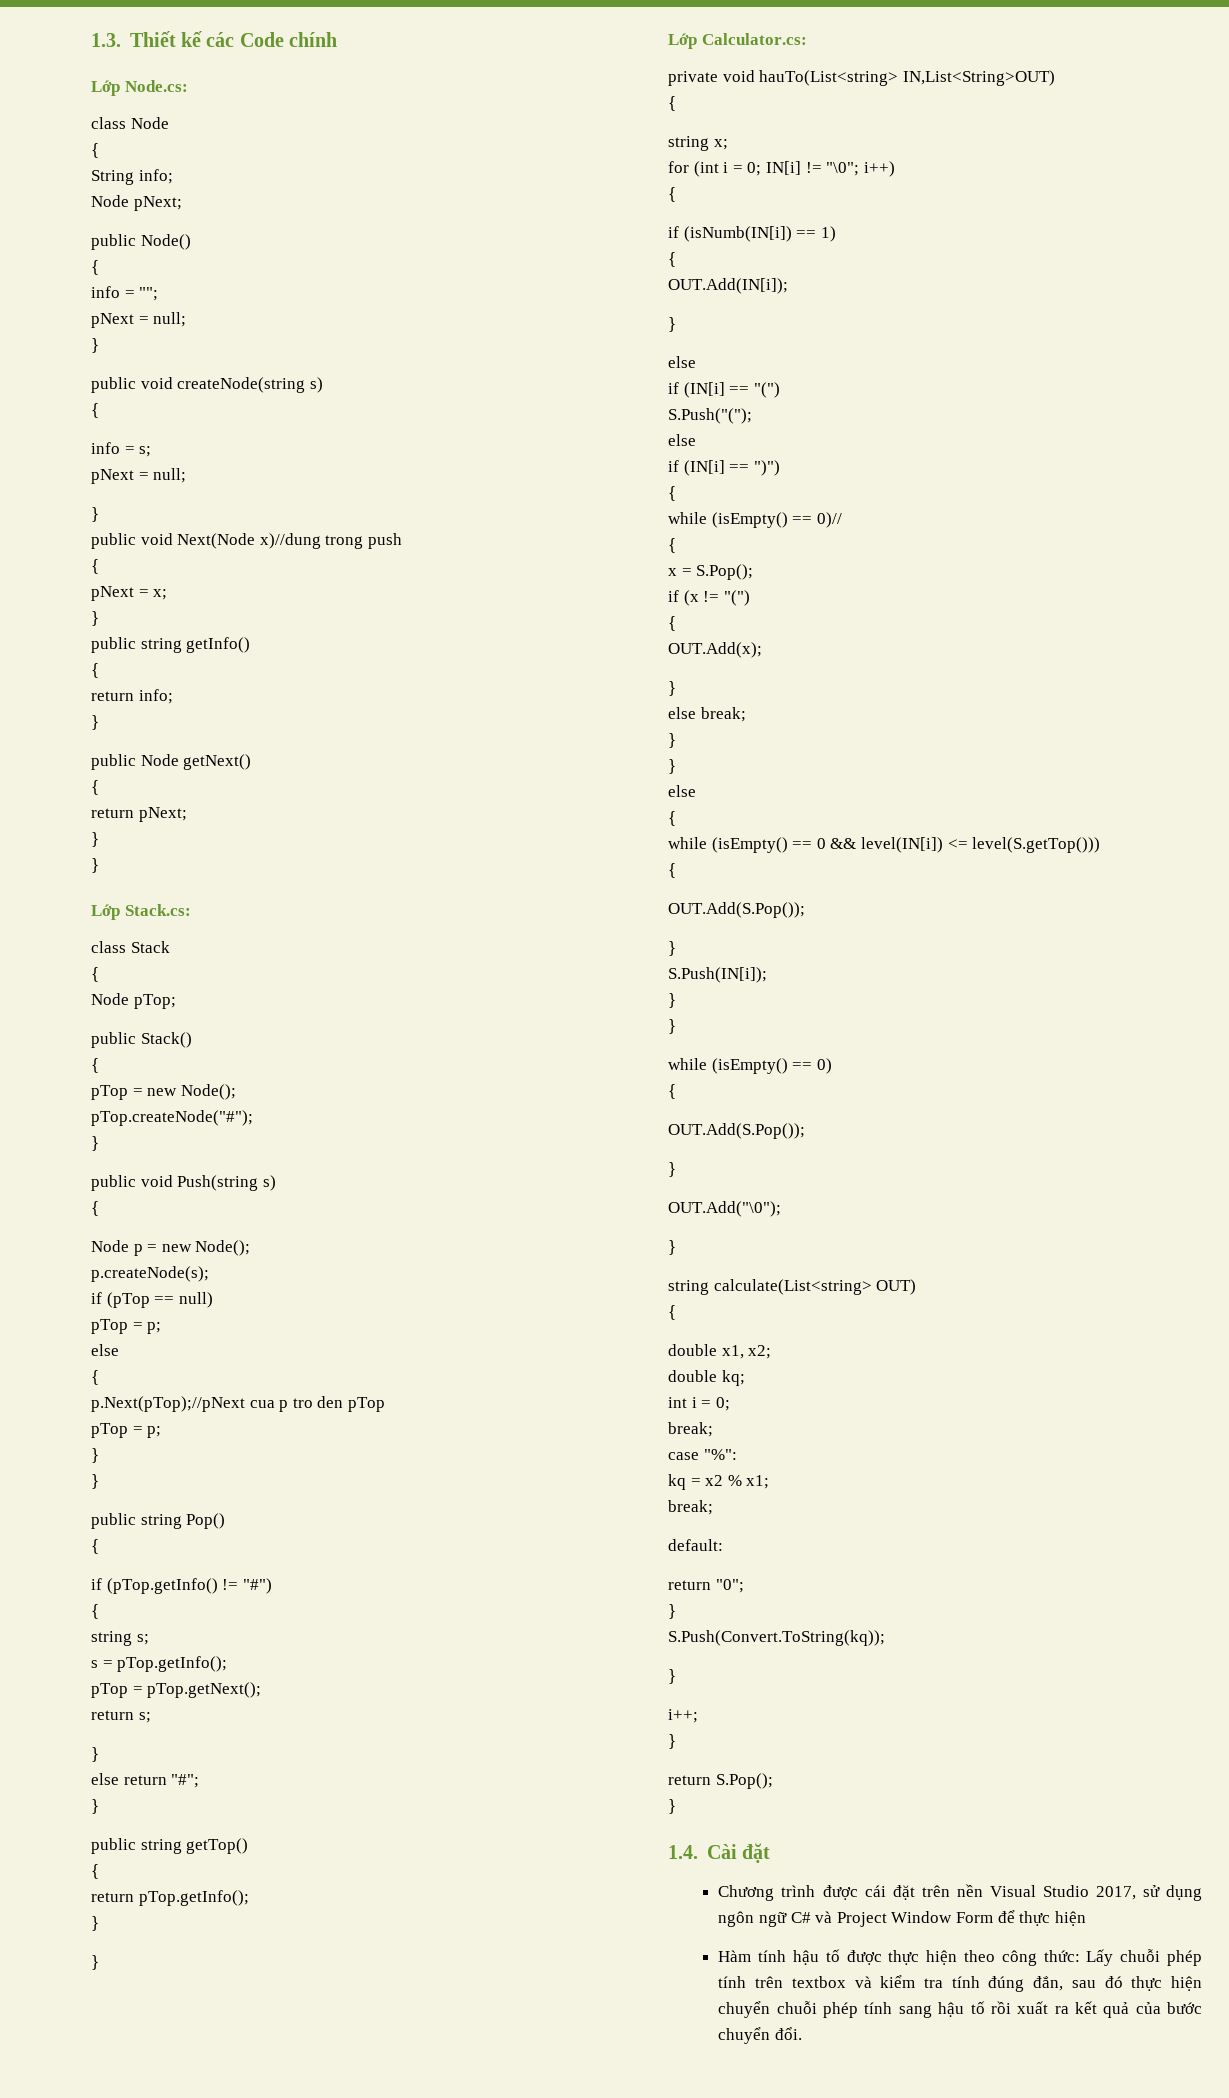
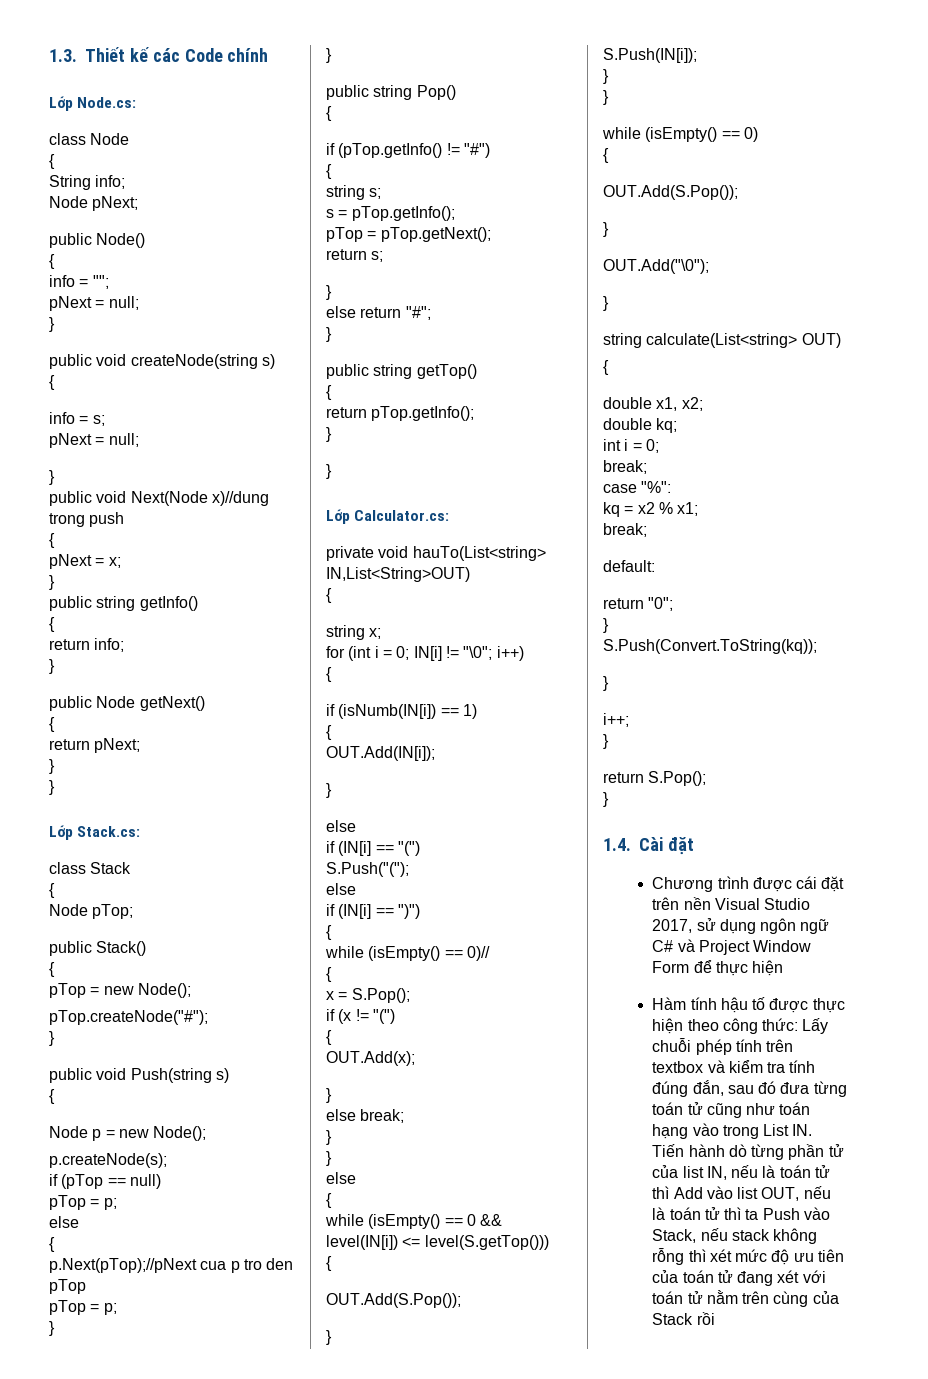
[1131,1976,1202,1991] [718,2001,1202,2018] [718,2027,802,2044] thực hiện chuyển chuỗi phép tính sang hậu tố rồi xuất ra kết quả của bước chuyển đổi. -> [780,1081,847,1097] [652,1102,811,1118] [652,1123,813,1139] [652,1144,844,1160] [652,1165,831,1180] [652,1186,831,1201] [652,1207,831,1220] [652,1228,818,1244] [652,1248,845,1265] [652,1270,826,1286] [652,1290,839,1307] [652,1312,715,1325] đưa từng toán tử cũng như toán hạng vào trong List IN. Tiến hành dò từng phần tử của list IN, nếu là toán tử thì Add vào list OUT, nếu là toán tử thì ta Push vào Stack, nếu stack không rỗng thì xét mức độ ưu tiên của toán tử đang xét với toán tử nằm trên cùng của Stack rồi

